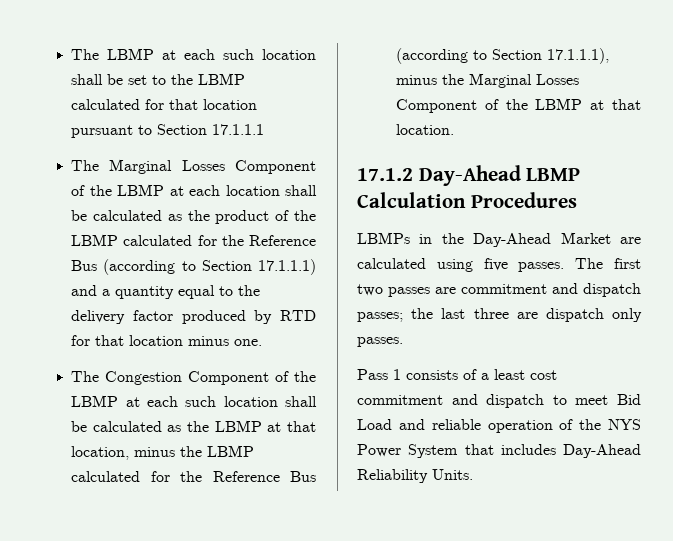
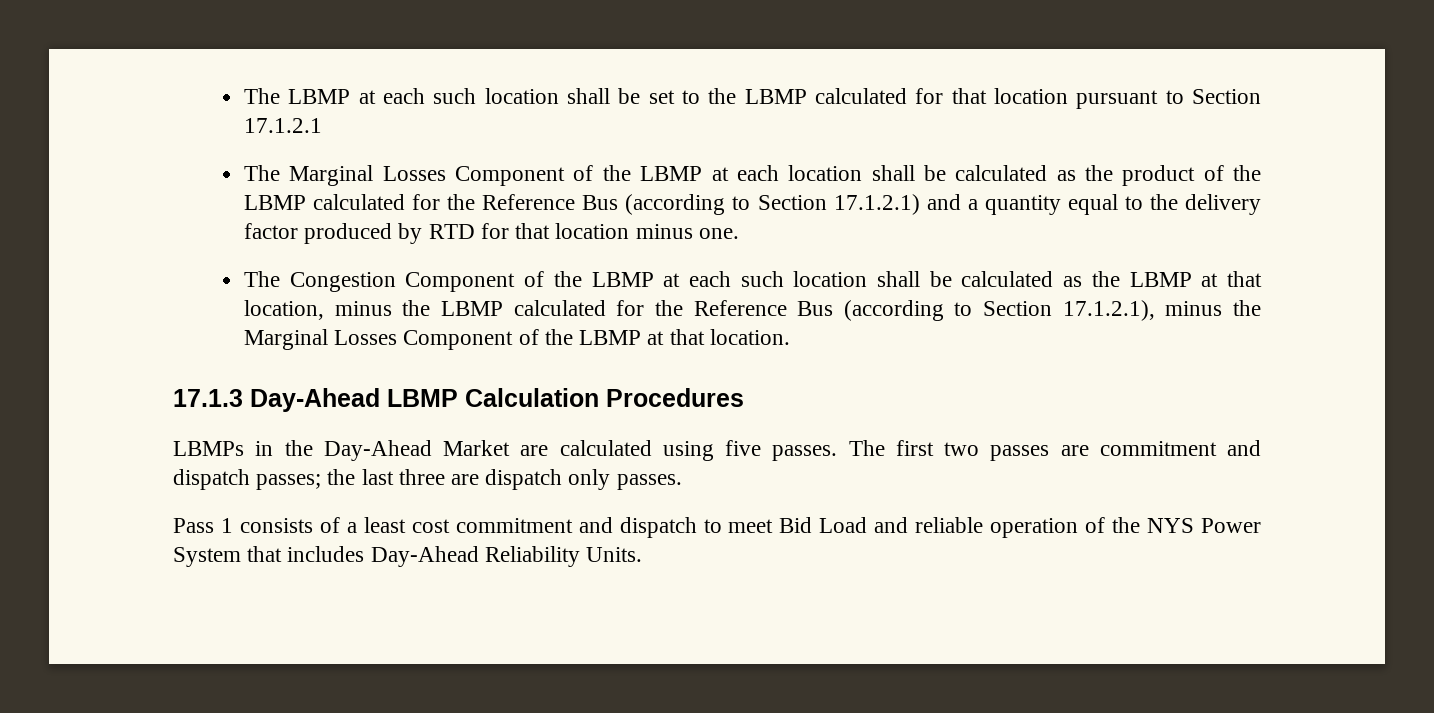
[212,124,265,135] 17.1.1.1 -> [244,118,323,133] 17.1.2.1
[258,259,317,275] 17.1.1.1) -> [833,194,920,215] 17.1.2.1)
[547,48,610,64] 17.1.1.1), -> [1062,300,1155,321] 17.1.2.1),
[357,168,413,181] 17.1.2 -> [173,389,243,407] 17.1.3

